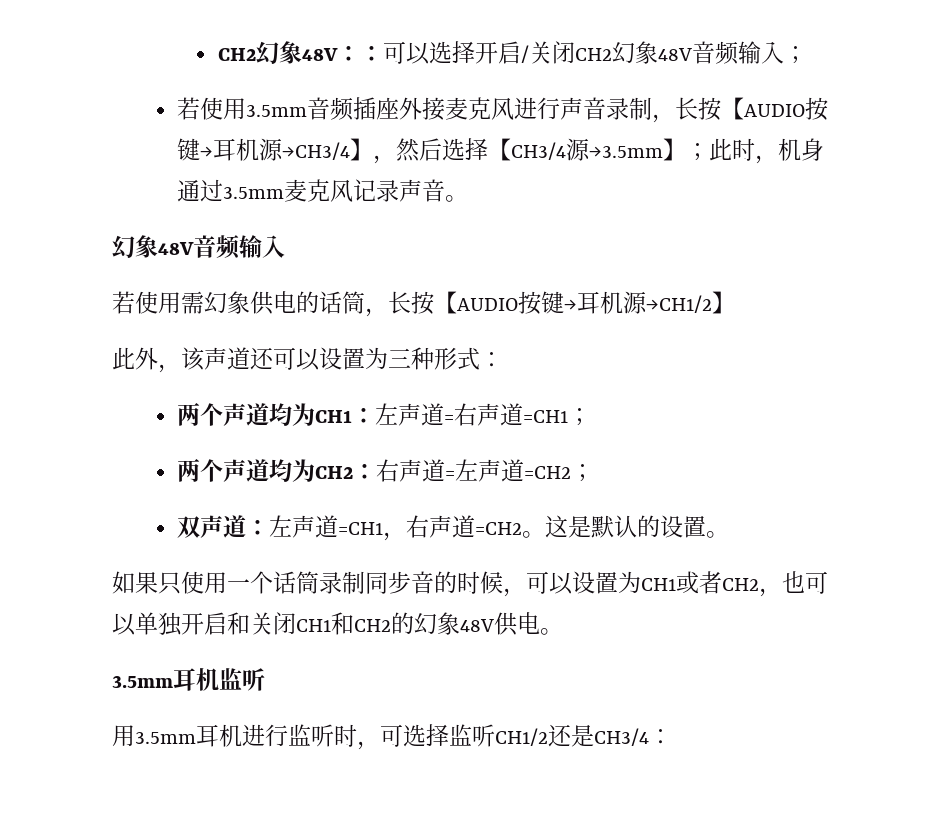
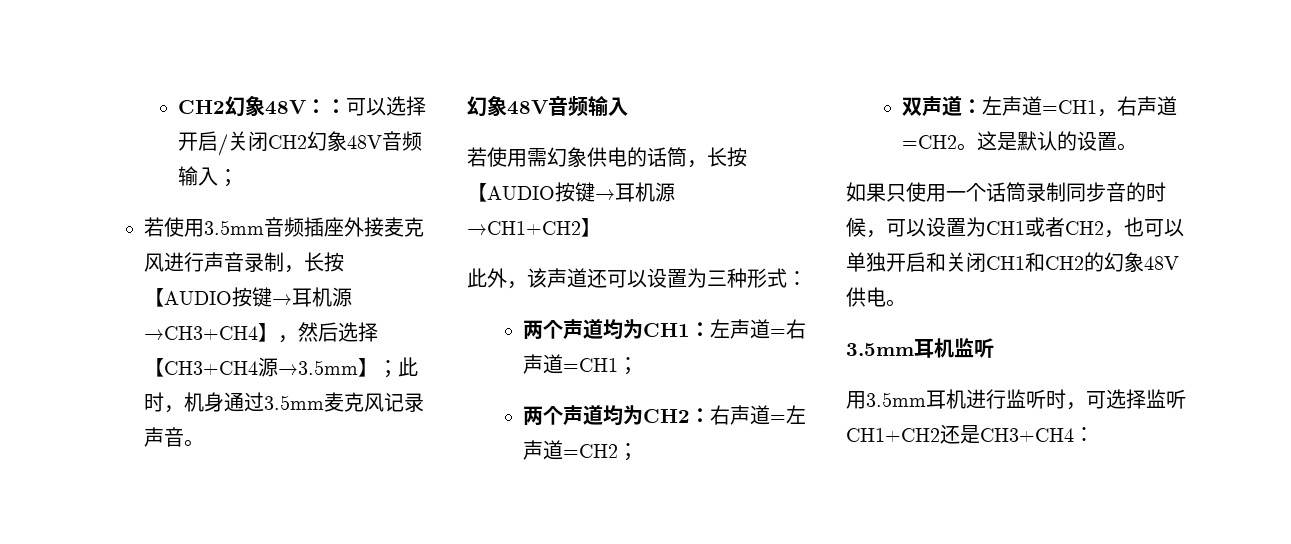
[282,142,351,160] →CH3/4 -> [143,326,258,340] →CH3+CH4
[511,142,567,160] CH3/4 -> [163,361,258,375] CH3+CH4
[646,295,712,313] →CH1/2 -> [467,221,581,235] →CH1+CH2
[495,724,649,747] CH1/2还是CH3/4 -> [846,424,1074,444] CH1+CH2还是CH3+CH4

